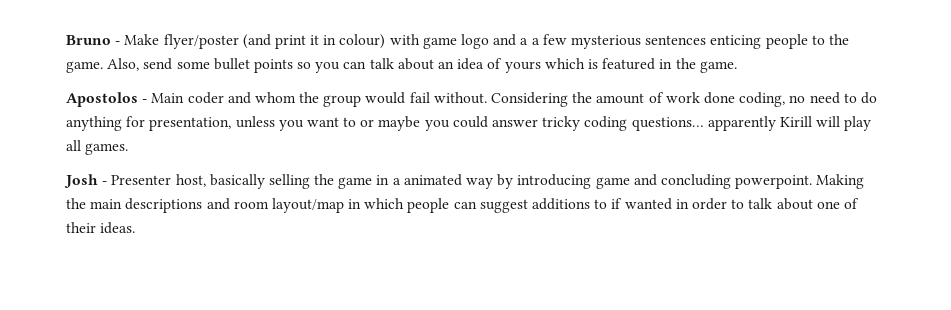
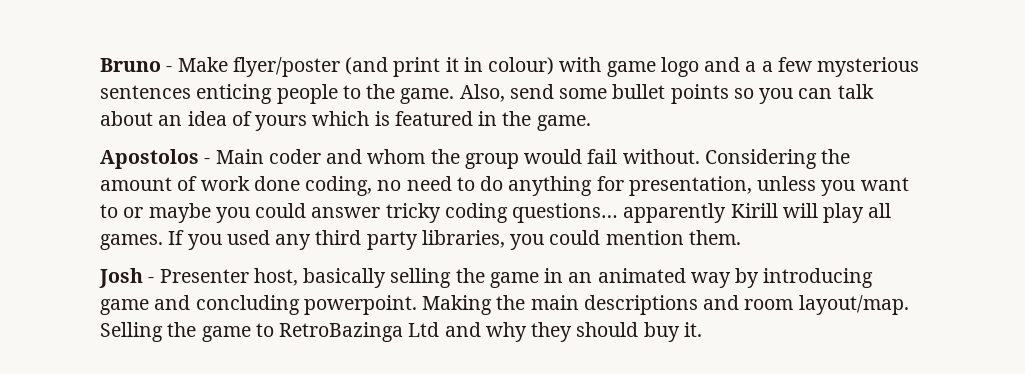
(129, 149) none -> [168,230,741,250] If you used any third party libraries, you could mention them.
[392,178,401,185] a -> [568,272,593,283] an
[271,198,859,213] [66,222,136,234] layout/map in which people can suggest additions to if wanted in order to talk about one of their ideas. -> [798,295,909,315] [100,322,702,342] layout/map. Selling the game to RetroBazinga Ltd and why they should buy it.

